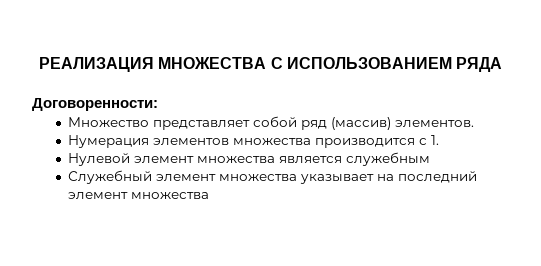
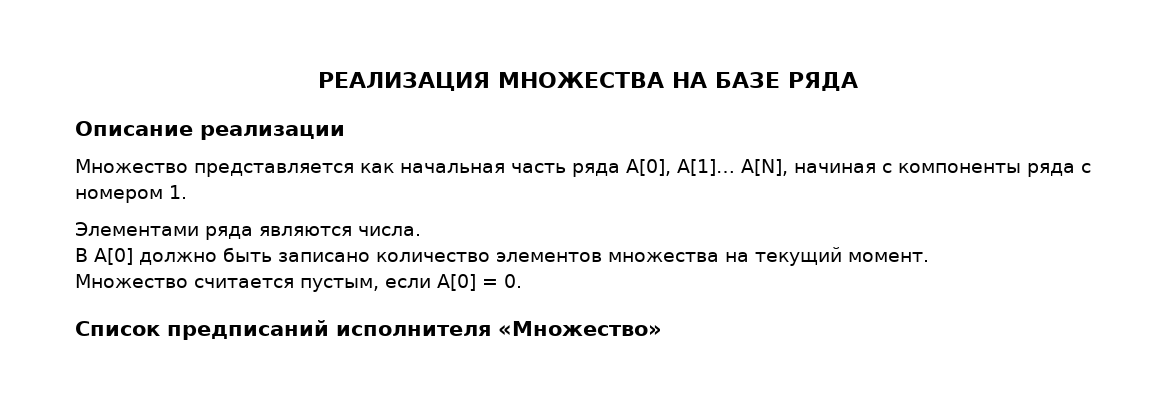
[270,57,452,69] С ИСПОЛЬЗОВАНИЕМ -> [672,72,780,88] НА БАЗЕ
[32,98,158,111] [68,116,475,130] [68,135,440,148] [68,152,431,166] [68,170,478,184] [68,192,210,199] Договоренности: // Множество представляет собой ряд (массив) элементов. // Нумерация элементов множества производится с 1. // Нулевой элемент множества является служебным // Служебный элемент множества указывает на последний элемент множества -> [75,121,345,140] [75,159,1091,177] [75,185,187,203] [75,222,421,240] [75,247,929,266] [75,274,522,292] [75,320,662,340] Описание реализации // Множество представляется как начальная часть ряда A[0], A[1]… A[N], начиная с компоненты ряда с номером 1. // Элементами ряда являются числа. // В A[0] должно быть записано количество элементов множества на текущий момент. // Множество считается пустым, если A[0] = 0. // Список предписаний исполнителя «Множество»

